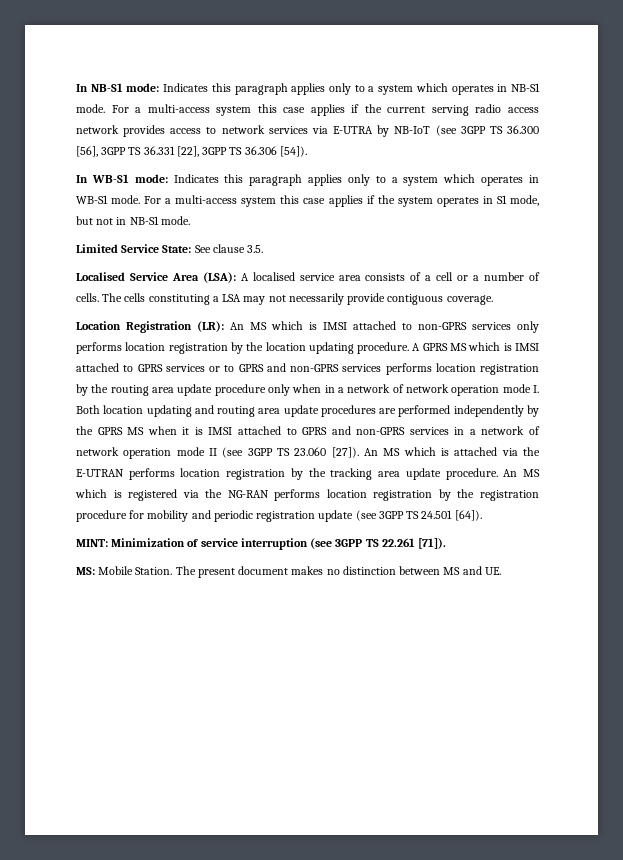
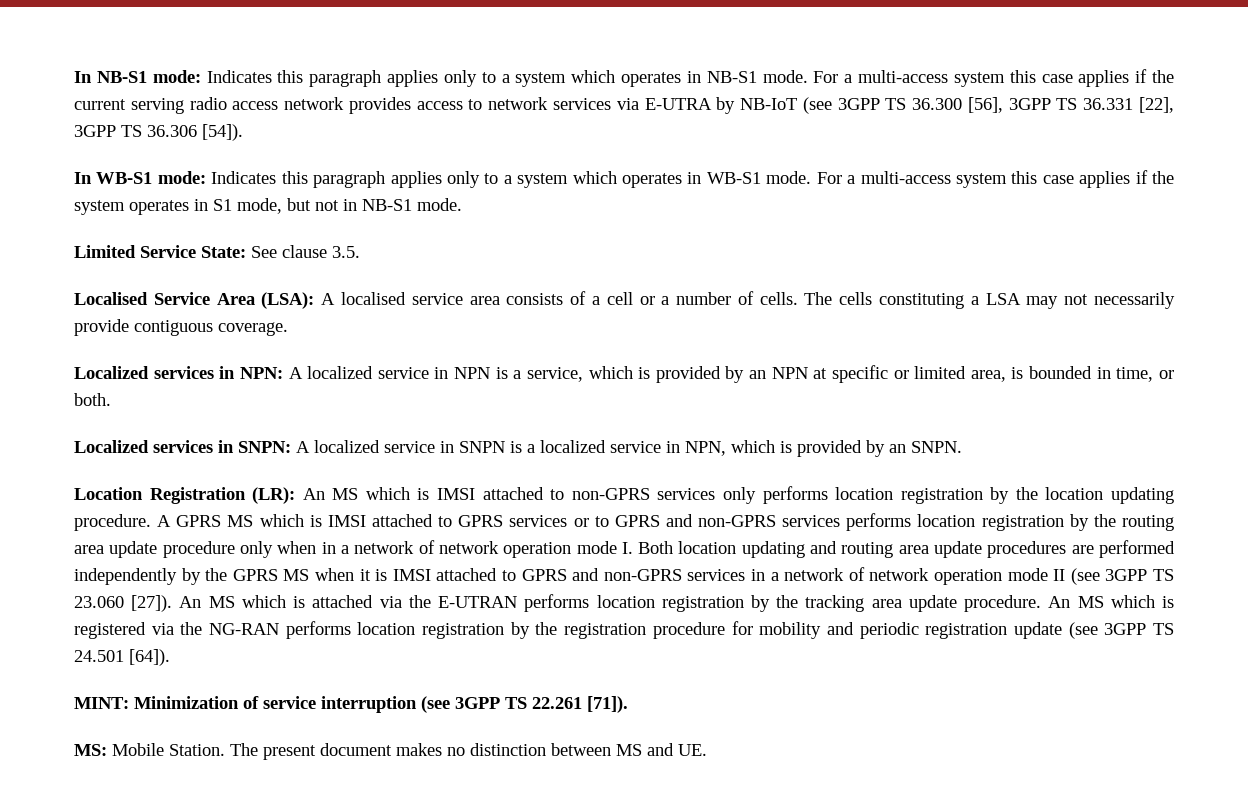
(493, 300) none -> [74,365,1175,383] [74,393,111,406] [74,440,962,457] // Localized services in NPN: A localized service in NPN is a service, which is provided by an NPN at specific or limited area, is bounded in time, or both. // Localized services in SNPN: A localized service in SNPN is a localized service in NPN, which is provided by an SNPN.

